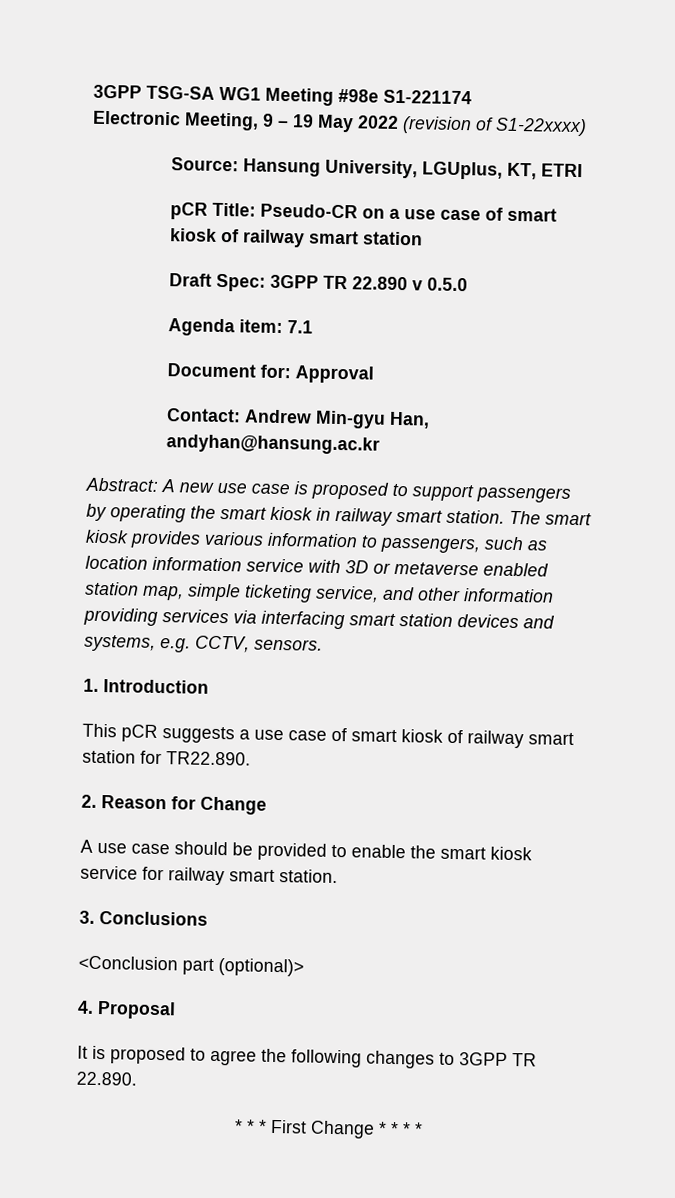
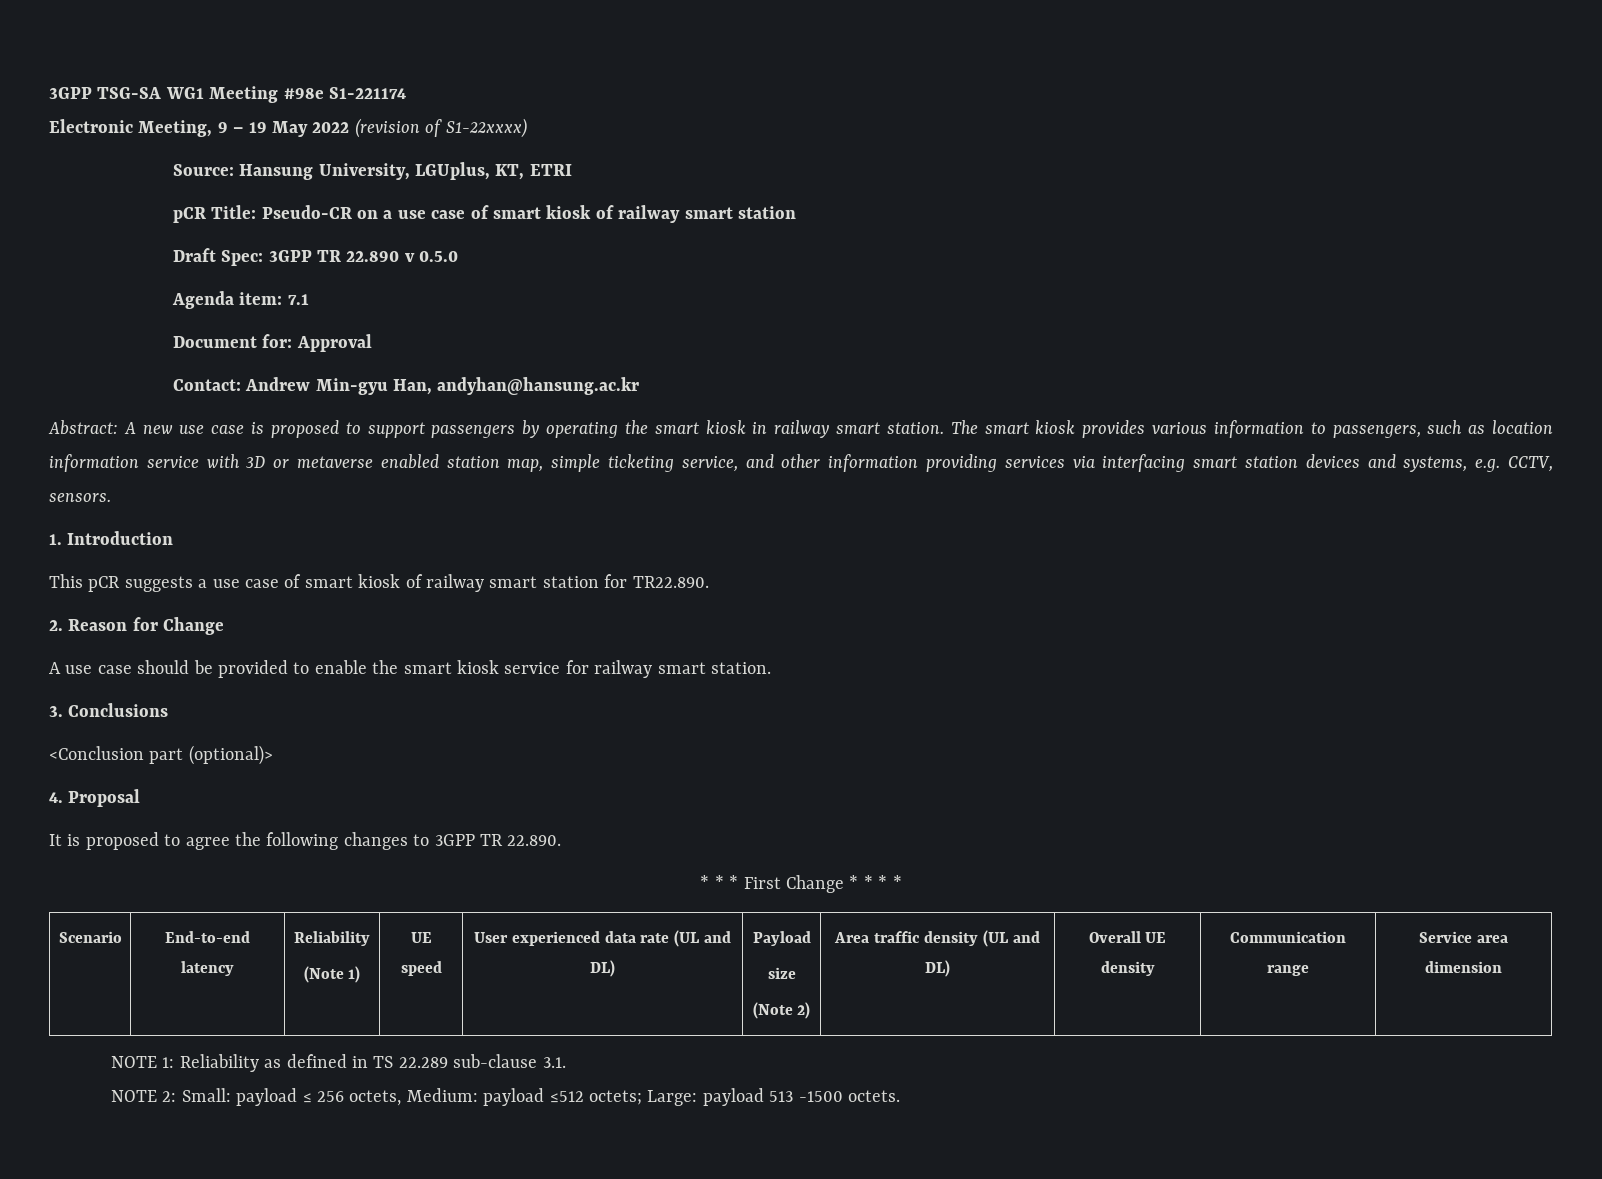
(423, 1129) none -> [58,931,122,943] [165,931,250,943] [181,961,234,976] [294,931,370,946] [303,966,361,983] [410,932,432,943] [400,961,442,976] [473,930,732,947] [589,960,615,977] [752,931,811,946] [767,967,796,979] [752,1002,811,1019] [834,930,1040,947] [924,960,950,977] [1088,931,1167,943] [1100,961,1155,976] [1230,931,1346,943] [1267,965,1309,976] [1419,931,1508,943] [1425,961,1502,973] [110,1054,566,1072] [110,1088,900,1106] // Scenario | End-to-end latency | Reliability // (Note 1) | UE speed | User experienced data rate (UL and DL) | Payload // size // (Note 2) | Area traffic density (UL and DL) | Overall UE density | Communication range | Service area dimension // NOTE 1: Reliability as defined in TS 22.289 sub-clause 3.1. // NOTE 2: Small: payload ≤ 256 octets, Medium: payload ≤512 octets; Large: payload 513 -1500 octets.

